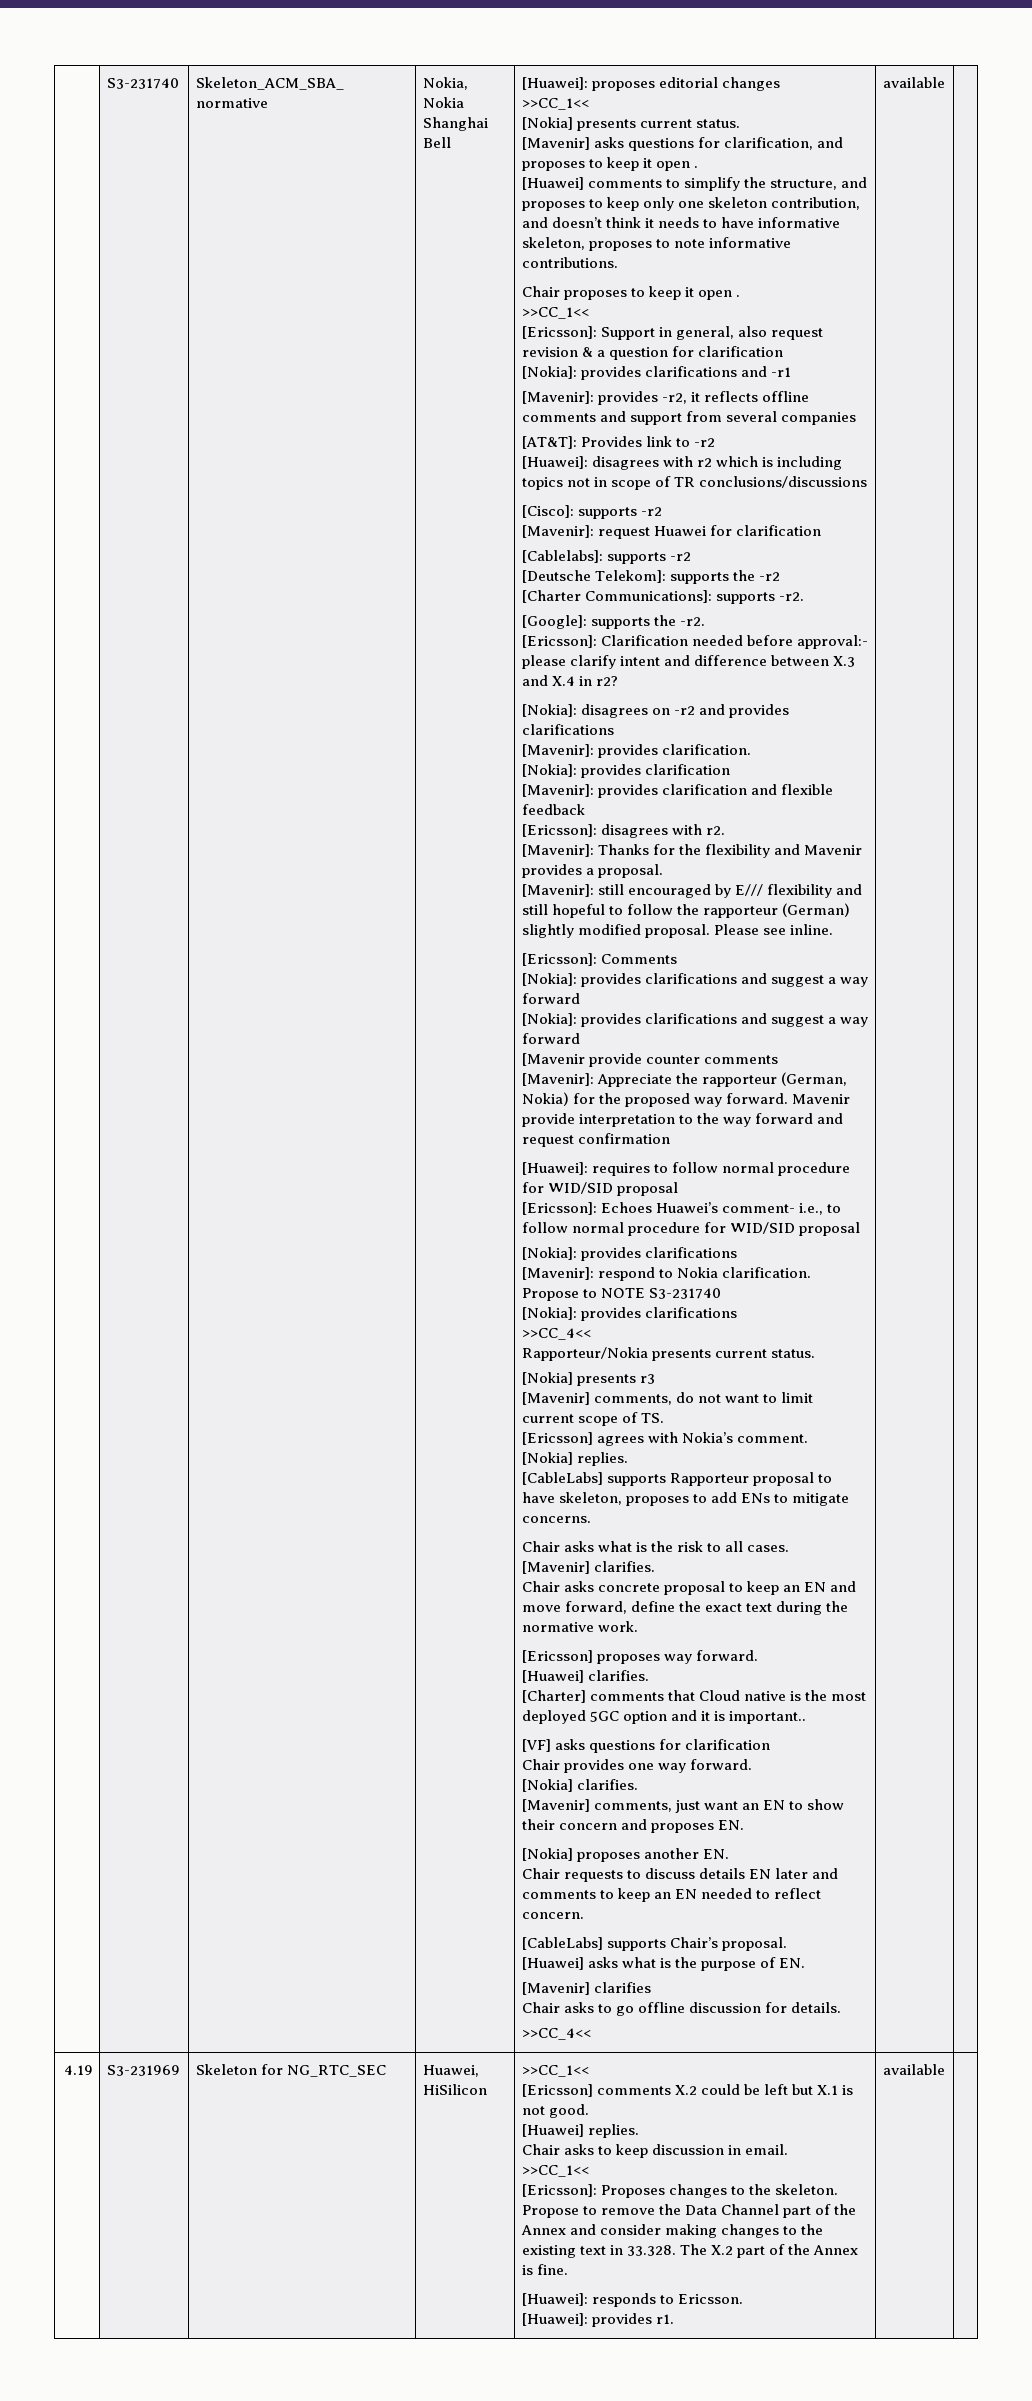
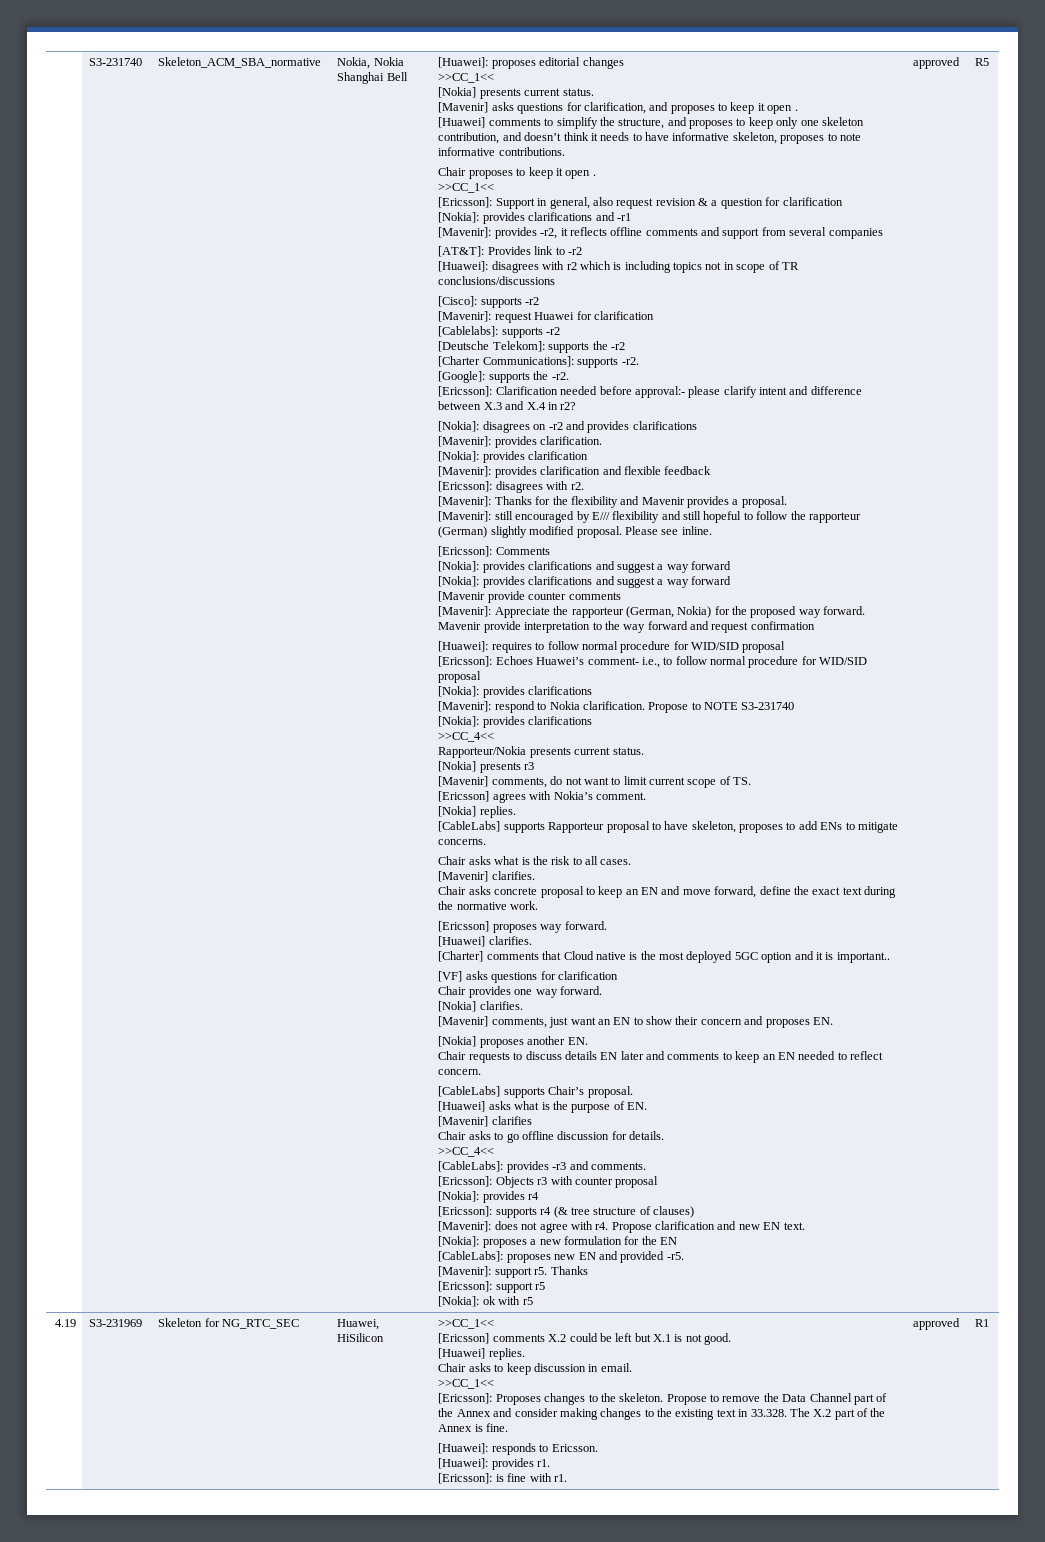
[882,77,945,88] | available | -> [438,1161,646,1173] [438,1176,659,1188] [438,1191,540,1203] [438,1206,695,1218] [438,1221,805,1233] [438,1236,678,1248] [438,1251,684,1263] [438,1266,588,1278] [438,1281,546,1293] [438,1296,533,1307] [913,57,961,69] [975,58,990,66] // [CableLabs]: provides -r3 and comments. // [Ericsson]: Objects r3 with counter proposal // [Nokia]: provides r4 // [Ericsson]: supports r4 (& tree structure of clauses) // [Mavenir]: does not agree with r4. Propose clarification and new EN text. // [Nokia]: proposes a new formulation for the EN // [CableLabs]: proposes new EN and provided -r5. // [Mavenir]: support r5. Thanks // [Ericsson]: support r5 // [Nokia]: ok with r5 | approved | R5
[882,2064,945,2075] | available | -> [438,1473,567,1484] [913,1318,961,1330] [975,1319,990,1327] // [Ericsson]: is fine with r1. | approved | R1

